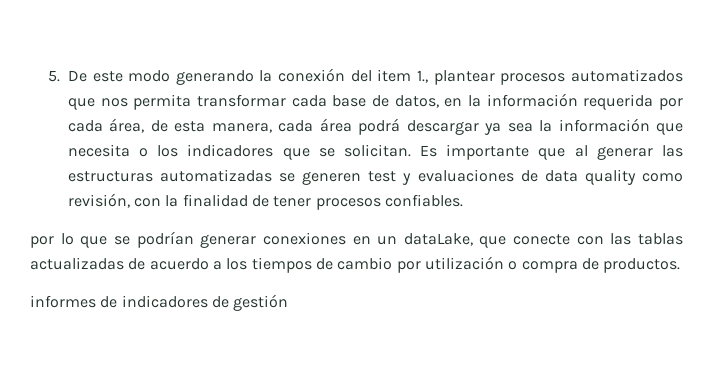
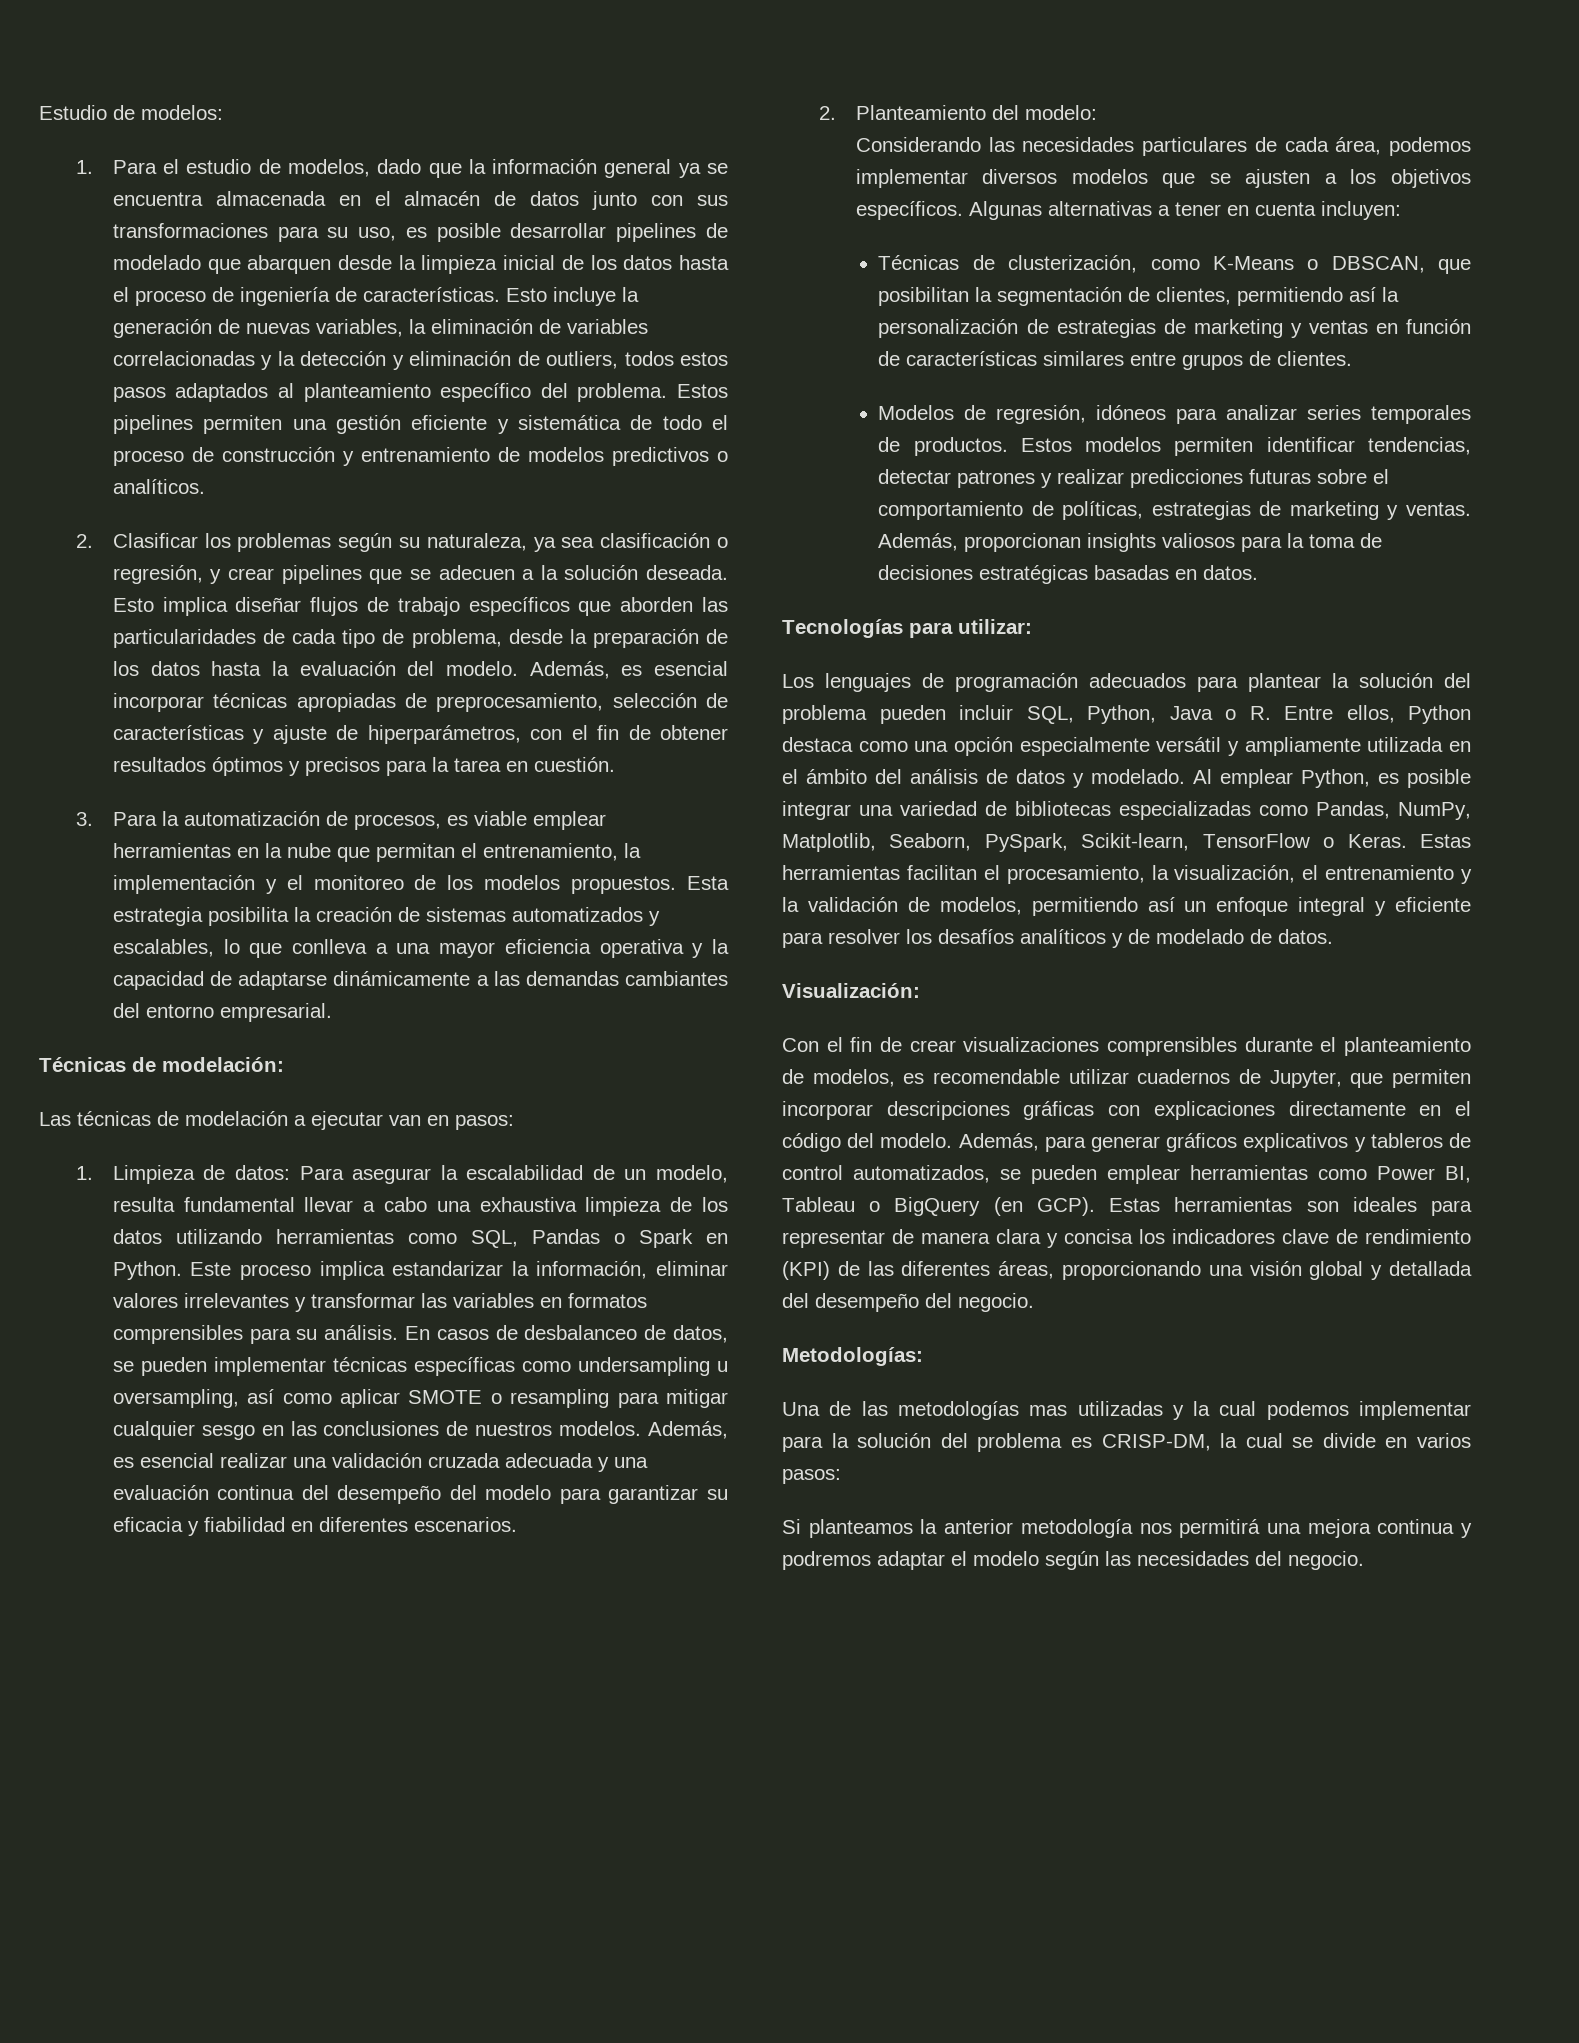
[47,68,683,85] [67,93,683,110] [67,118,684,135] [67,144,684,160] [67,169,683,185] [67,193,464,210] [30,231,683,248] [30,256,681,273] [30,294,289,311] 5. De este modo generando la conexión del item 1., plantear procesos automatizados que nos permita transformar cada base de datos, en la información requerida por cada área, de esta manera, cada área podrá descargar ya sea la información que necesita o los indicadores que se solicitan. Es importante que al generar las estructuras automatizadas se generen test y evaluaciones de data quality como revisión, con la finalidad de tener procesos confiables. // por lo que se podrían generar conexiones en un dataLake, que conecte con las tablas actualizadas de acuerdo a los tiempos de cambio por utilización o compra de productos. // informes de indicadores de gestión -> [39,105,223,120] [75,159,728,178] [112,191,729,210] [112,223,729,242] [112,255,729,274] [112,287,639,306] [112,319,648,338] [112,351,728,370] [112,383,728,402] [112,415,728,434] [112,447,728,466] [112,479,205,494] [75,533,728,552] [112,565,728,584] [112,597,728,616] [112,629,728,648] [112,661,728,679] [112,693,728,712] [112,725,729,744] [112,757,615,776] [75,811,606,830] [112,843,641,862] [112,875,729,894] [112,907,660,926] [112,939,729,958] [112,971,729,990] [112,1003,332,1022] [39,1057,284,1072] [39,1111,514,1130] [75,1165,729,1184] [112,1197,728,1216] [112,1229,729,1248] [112,1261,728,1280] [112,1293,647,1312] [112,1325,728,1344] [112,1357,729,1376] [112,1389,728,1408] [112,1421,729,1440] [112,1453,648,1472] [112,1485,729,1504] [112,1517,517,1536] [818,105,1097,120] [855,137,1471,156] [855,169,1472,188] [855,201,1401,220] [878,255,1471,274] [878,287,1400,306] [878,319,1471,338] [878,351,1353,370] [878,405,1471,424] [878,437,1471,456] [878,469,1390,488] [878,501,1471,520] [878,533,1383,552] [878,565,1259,584] [782,619,1032,638] [782,673,1471,692] [782,705,1471,724] [782,737,1471,756] [782,769,1471,788] [782,801,1471,820] [782,833,1471,852] [782,865,1472,884] [782,897,1471,916] [782,929,1333,948] [782,983,920,998] [782,1037,1471,1056] [782,1069,1471,1088] [782,1101,1471,1120] [782,1133,1471,1152] [782,1165,1471,1184] [782,1197,1472,1216] [782,1229,1471,1248] [782,1261,1472,1280] [782,1293,1034,1312] [782,1347,923,1366] [782,1401,1471,1420] [782,1433,1471,1452] [782,1469,841,1484] [782,1519,1472,1538] [782,1551,1364,1570] Estudio de modelos: // 1. Para el estudio de modelos, dado que la información general ya se encuentra almacenada en el almacén de datos junto con sus transformaciones para su uso, es posible desarrollar pipelines de modelado que abarquen desde la limpieza inicial de los datos hasta el proceso de ingeniería de características. Esto incluye la generación de nuevas variables, la eliminación de variables correlacionadas y la detección y eliminación de outliers, todos estos pasos adaptados al planteamiento específico del problema. Estos pipelines permiten una gestión eficiente y sistemática de todo el proceso de construcción y entrenamiento de modelos predictivos o analíticos. // 2. Clasificar los problemas según su naturaleza, ya sea clasificación o regresión, y crear pipelines que se adecuen a la solución deseada. Esto implica diseñar flujos de trabajo específicos que aborden las particularidades de cada tipo de problema, desde la preparación de los datos hasta la evaluación del modelo. Además, es esencial incorporar técnicas apropiadas de preprocesamiento, selección de características y ajuste de hiperparámetros, con el fin de obtener resultados óptimos y precisos para la tarea en cuestión. // 3. Para la automatización de procesos, es viable emplear herramientas en la nube que permitan el entrenamiento, la implementación y el monitoreo de los modelos propuestos. Esta estrategia posibilita la creación de sistemas automatizados y escalables, lo que conlleva a una mayor eficiencia operativa y la capacidad de adaptarse dinámicamente a las demandas cambiantes del entorno empresarial. // Técnicas de modelación: // Las técnicas de modelación a ejecutar van en pasos: // 1. Limpieza de datos: Para asegurar la escalabilidad de un modelo, resulta fundamental llevar a cabo una exhaustiva limpieza de los datos utilizando herramientas como SQL, Pandas o Spark en Python. Este proceso implica estandarizar la información, eliminar valores irrelevantes y transformar las variables en formatos comprensibles para su análisis. En casos de desbalanceo de datos, se pueden implementar técnicas específicas como undersampling u oversampling, así como aplicar SMOTE o resampling para mitigar cualquier sesgo en las conclusiones de nuestros modelos. Además, es esencial realizar una validación cruzada adecuada y una evaluación continua del desempeño del modelo para garantizar su eficacia y fiabilidad en diferentes escenarios. // 2. Planteamiento del modelo: // Considerando las necesidades particulares de cada área, podemos implementar diversos modelos que se ajusten a los objetivos específicos. Algunas alternativas a tener en cuenta incluyen: // Técnicas de clusterización, como K-Means o DBSCAN, que posibilitan la segmentación de clientes, permitiendo así la personalización de estrategias de marketing y ventas en función de características similares entre grupos de clientes. // Modelos de regresión, idóneos para analizar series temporales de productos. Estos modelos permiten identificar tendencias, detectar patrones y realizar predicciones futuras sobre el comportamiento de políticas, estrategias de marketing y ventas. Además, proporcionan insights valiosos para la toma de decisiones estratégicas basadas en datos. // Tecnologías para utilizar: // Los lenguajes de programación adecuados para plantear la solución del problema pueden incluir SQL, Python, Java o R. Entre ellos, Python destaca como una opción especialmente versátil y ampliamente utilizada en el ámbito del análisis de datos y modelado. Al emplear Python, es posible integrar una variedad de bibliotecas especializadas como Pandas, NumPy, Matplotlib, Seaborn, PySpark, Scikit-learn, TensorFlow o Keras. Estas herramientas facilitan el procesamiento, la visualización, el entrenamiento y la validación de modelos, permitiendo así un enfoque integral y eficiente para resolver los desafíos analíticos y de modelado de datos. // Visualización: // Con el fin de crear visualizaciones comprensibles durante el planteamiento de modelos, es recomendable utilizar cuadernos de Jupyter, que permiten incorporar descripciones gráficas con explicaciones directamente en el código del modelo. Además, para generar gráficos explicativos y tableros de control automatizados, se pueden emplear herramientas como Power BI, Tableau o BigQuery (en GCP). Estas herramientas son ideales para representar de manera clara y concisa los indicadores clave de rendimiento (KPI) de las diferentes áreas, proporcionando una visión global y detallada del desempeño del negocio. // Metodologías: // Una de las metodologías mas utilizadas y la cual podemos implementar para la solución del problema es CRISP-DM, la cual se divide en varios pasos: // Si planteamos la anterior metodología nos permitirá una mejora continua y podremos adaptar el modelo según las necesidades del negocio.

